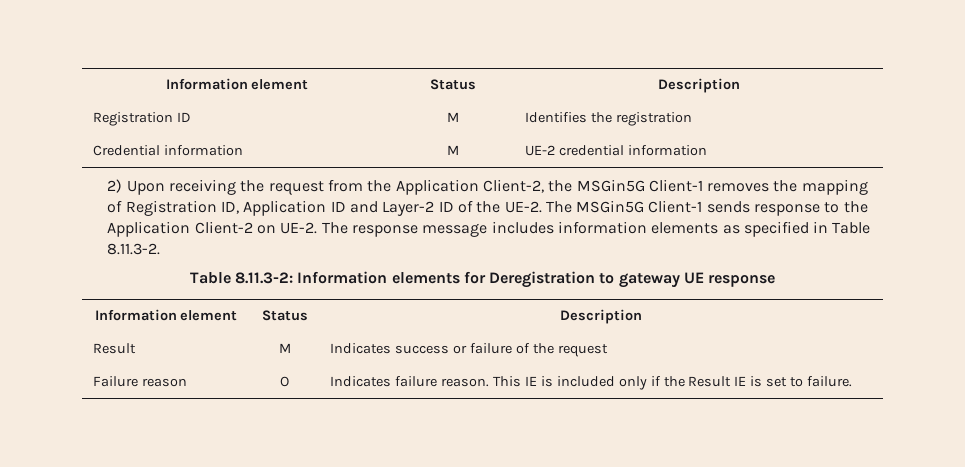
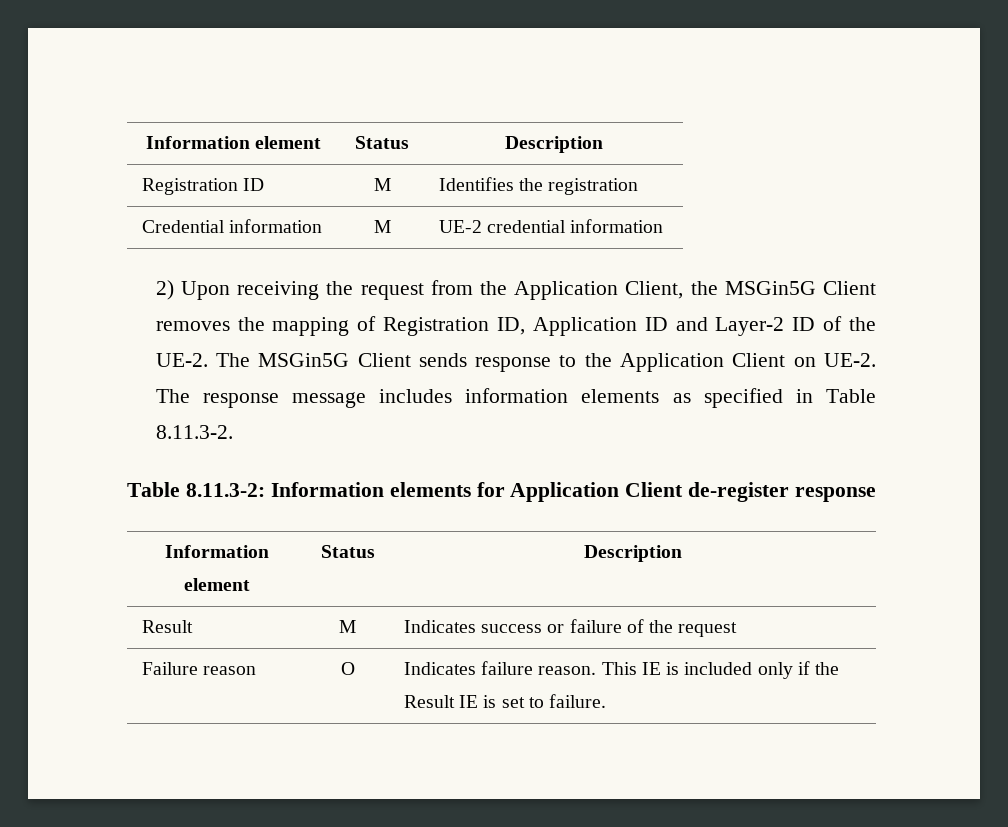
[482,179,544,193] Client-2, -> [625,281,684,299] Client,
[648,179,703,192] Client-1 -> [823,281,877,295] Client
[648,200,703,213] Client-1 -> [357,353,411,367] Client
[194,221,253,234] Client-2 -> [732,353,786,367] Client
[489,271,705,288] Deregistration to gateway UE -> [510,482,789,502] Application Client de-register

